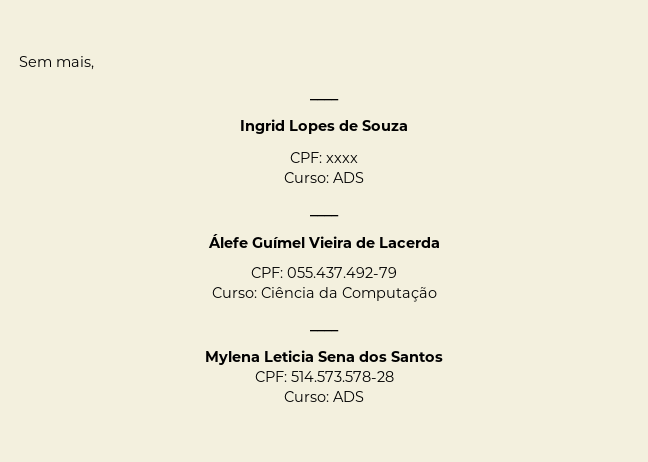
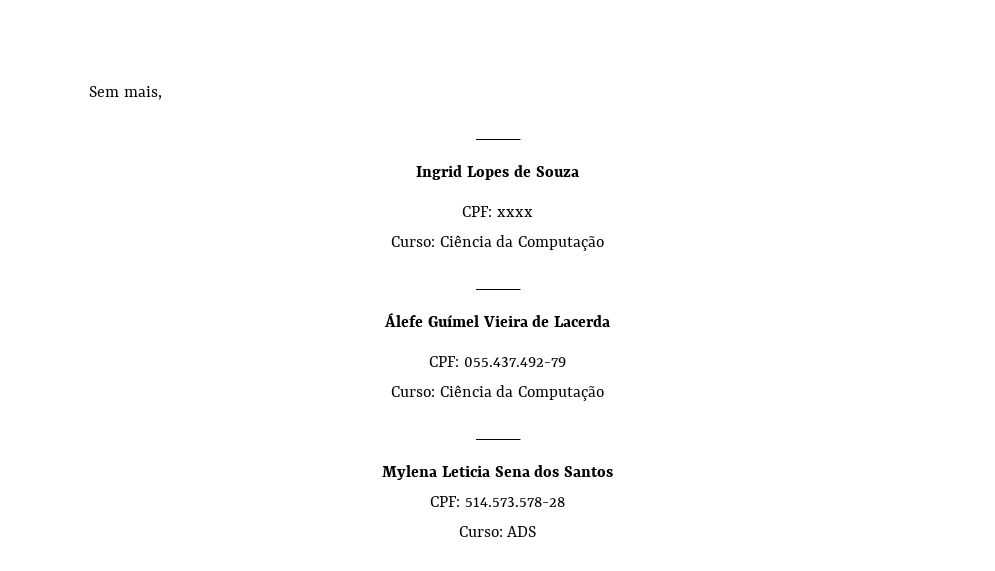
[333,172,364,183] ADS -> [439,235,605,251] Ciência da Computação

